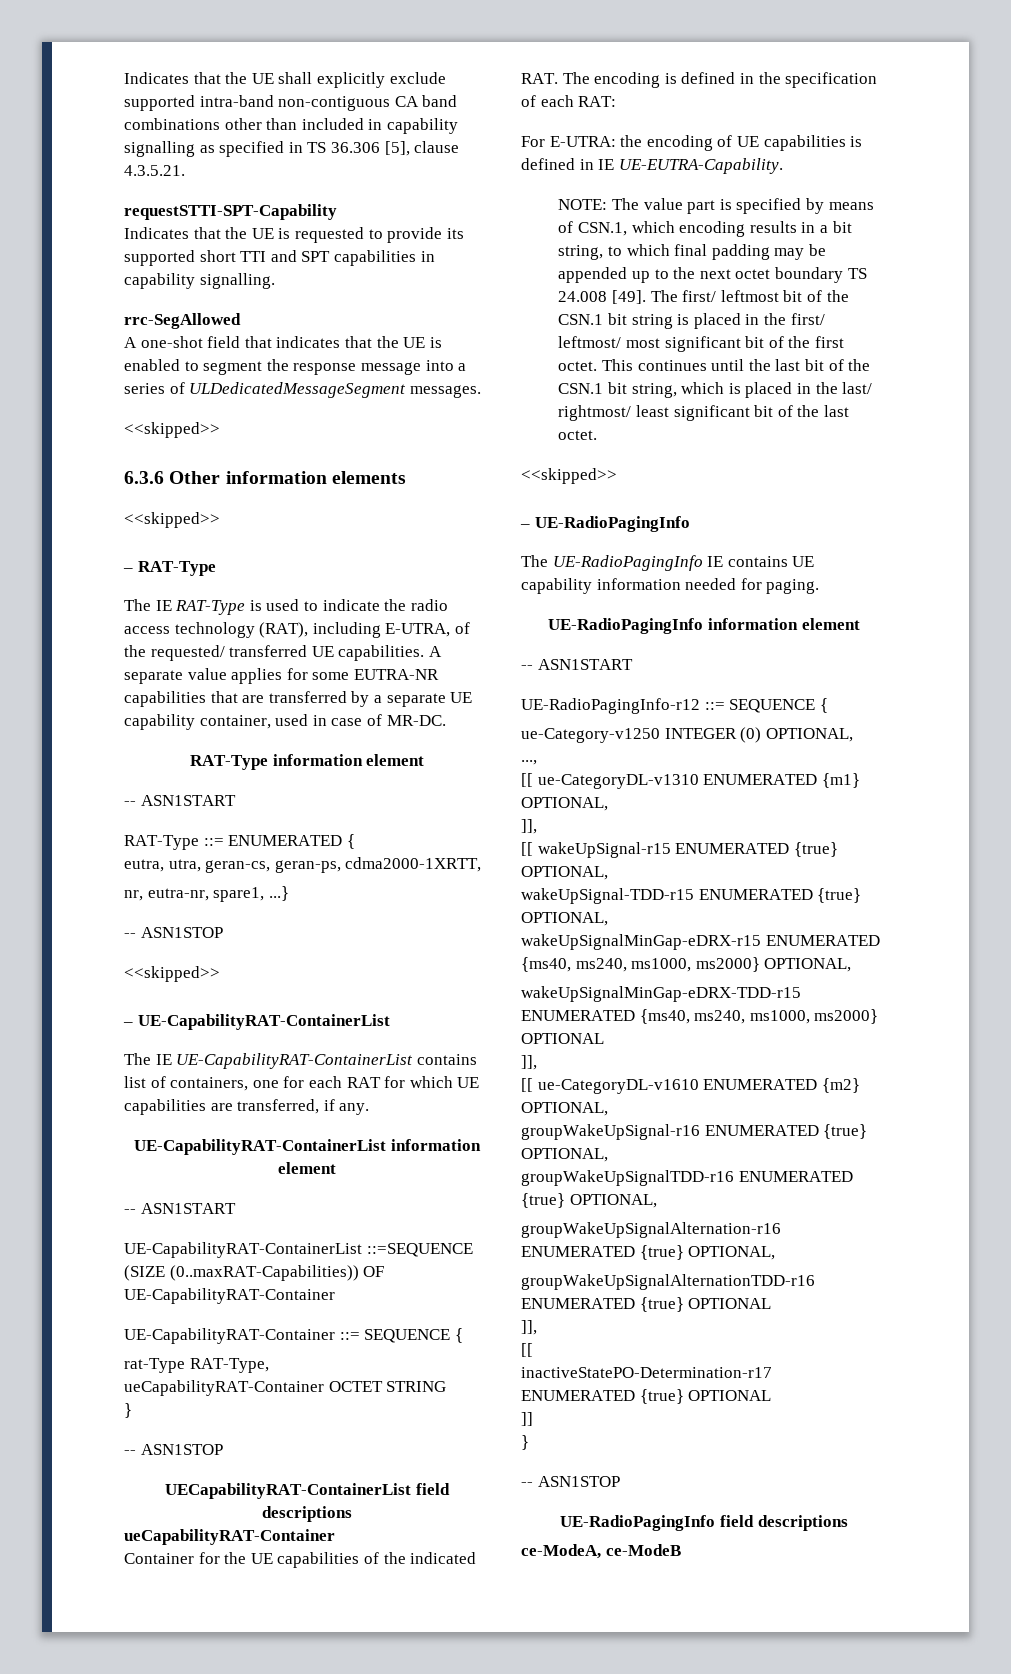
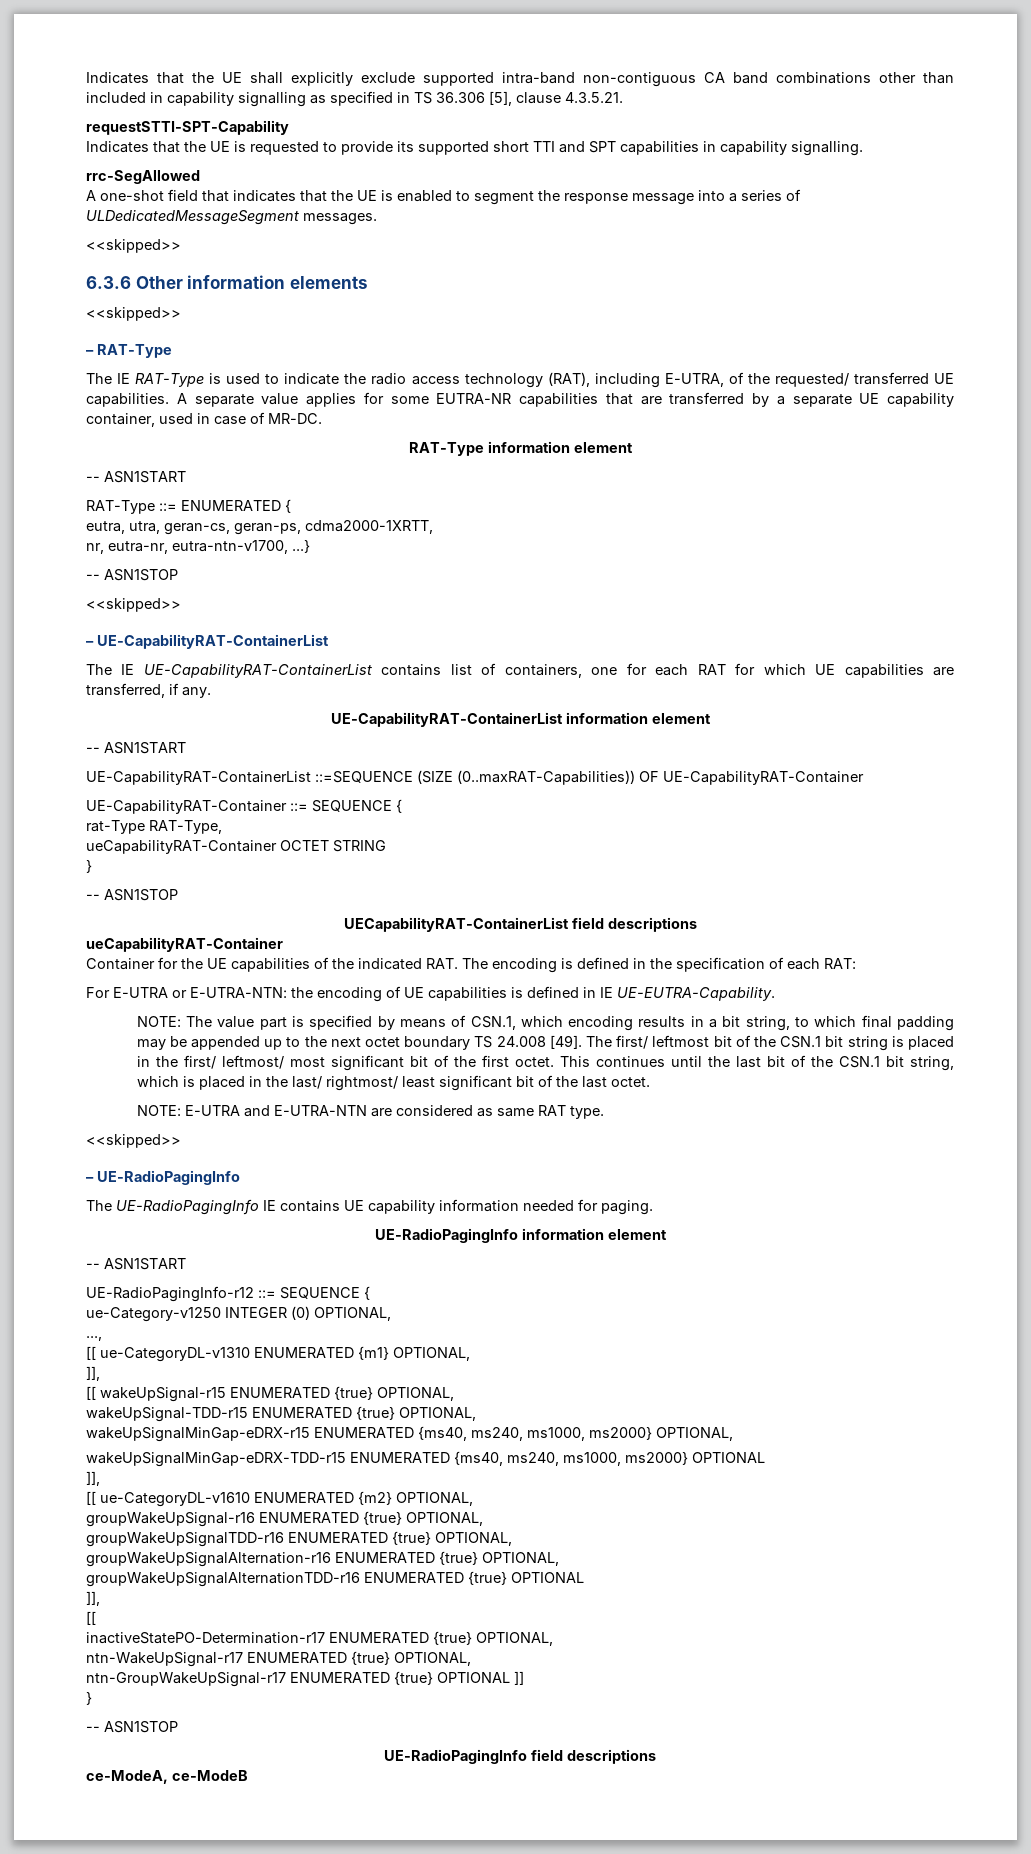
[213,887,265,902] spare1, -> [172,540,288,554] eutra-ntn-v1700,
[549,136,616,147] E-UTRA: -> [113,987,287,998] E-UTRA or E-UTRA-NTN:
(598, 435) none -> [136,1105,604,1119] // NOTE: E-UTRA and E-UTRA-NTN are considered as same RAT type.
[688,1390,772,1401] OPTIONAL // -> [476,1632,553,1646] [86,1651,471,1667] [86,1671,510,1687] OPTIONAL, // ntn-WakeUpSignal-r17 ENUMERATED {true} OPTIONAL, // ntn-GroupWakeUpSignal-r17 ENUMERATED {true} OPTIONAL

